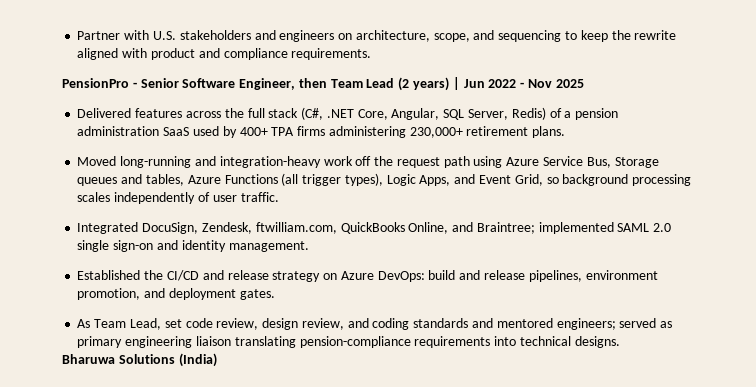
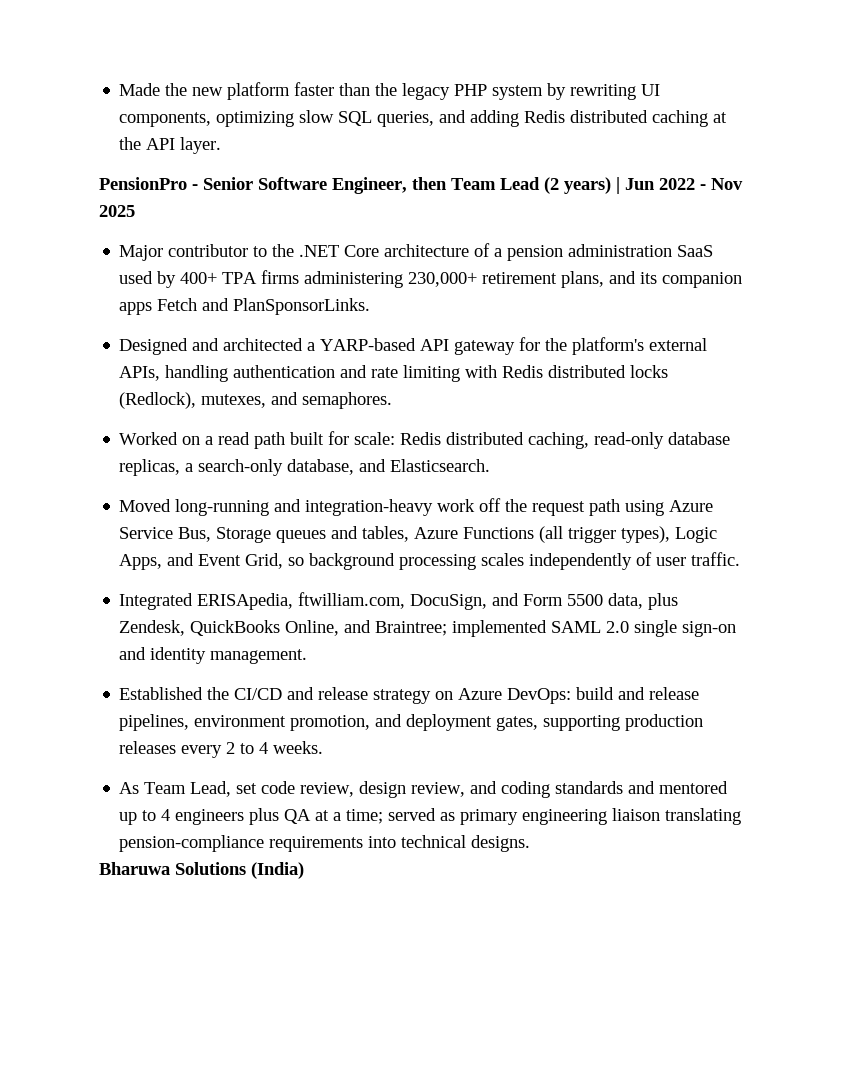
[77,30,677,42] [77,48,372,60] Partner with U.S. stakeholders and engineers on architecture, scope, and sequencing to keep the rewrite aligned with product and compliance requirements. -> [119,82,661,100] [119,110,728,127] [119,137,222,154] Made the new platform faster than the legacy PHP system by rewriting UI components, optimizing slow SQL queries, and adding Redis distributed caching at the API layer.
[77,107,546,120] Delivered features across the full stack (C#, .NET Core, Angular, SQL Server, Redis) -> [119,244,470,261] Major contributor to the .NET Core architecture
[532,126,566,138] plans. -> [561,271,743,288] [119,298,371,315] [119,337,708,355] [119,365,669,382] [119,392,393,409] [119,431,731,449] [119,459,491,476] plans, and its companion apps Fetch and PlanSponsorLinks. // Designed and architected a YARP-based API gateway for the platform's external APIs, handling authentication and rate limiting with Redis distributed locks (Redlock), mutexes, and semaphores. // Worked on a read path built for scale: Redis distributed caching, read-only database replicas, a search-only database, and Elasticsearch.
[142,222,337,234] DocuSign, Zendesk, ftwilliam.com, -> [197,592,679,610] [119,620,186,636] ERISApedia, ftwilliam.com, DocuSign, and Form 5500 data, plus Zendesk,
[239,289,275,300] gates. -> [496,714,704,731] [119,741,324,758] gates, supporting production releases every 2 to 4 weeks.
[556,318,616,330] engineers; -> [119,808,384,825] up to 4 engineers plus QA at a time;

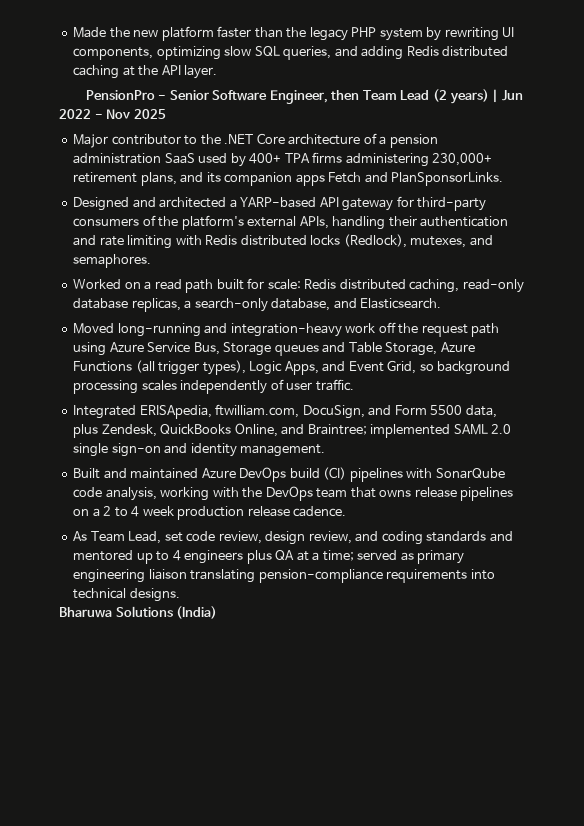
(541, 344) none -> [417,197,487,211] [73,215,156,227] third-party consumers of
(229, 373) none -> [388,216,417,227] their
[362,526,410,542] tables, -> [348,342,438,356] Table Storage,
[119,687,700,704] [119,714,704,731] [119,741,324,758] Established the CI/CD and release strategy on Azure DevOps: build and release pipelines, environment promotion, and deployment gates, supporting production releases every 2 to 4 weeks. -> [73,467,505,482] [73,486,514,501] [73,506,347,520] Built and maintained Azure DevOps build (CI) pipelines with SonarQube code analysis, working with the DevOps team that owns release pipelines on a 2 to 4 week production release cadence.

